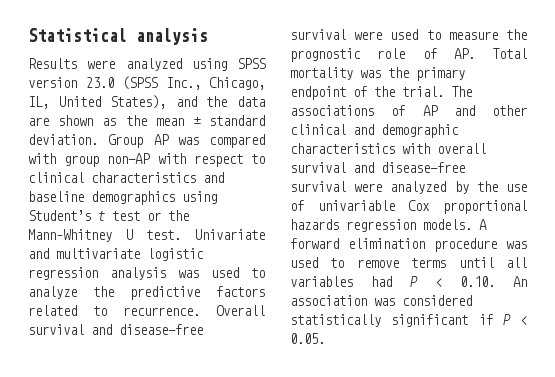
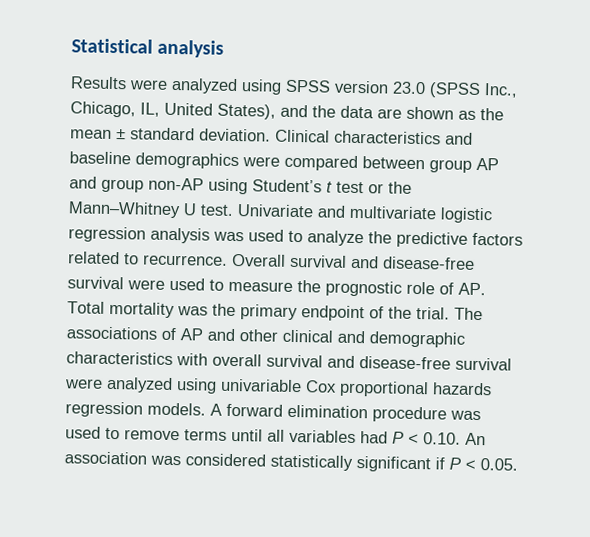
[108,134,265,148] [28,153,265,167] [28,172,224,183] [28,191,175,205] Group AP was compared with group non-AP with respect to clinical characteristics and baseline demographics -> [275,129,473,145] [69,151,499,173] [69,176,204,193] Clinical characteristics and baseline demographics were compared between group AP and group non-AP
[454,181,527,194] [290,200,304,211] by the use of -> [176,378,217,394] using

